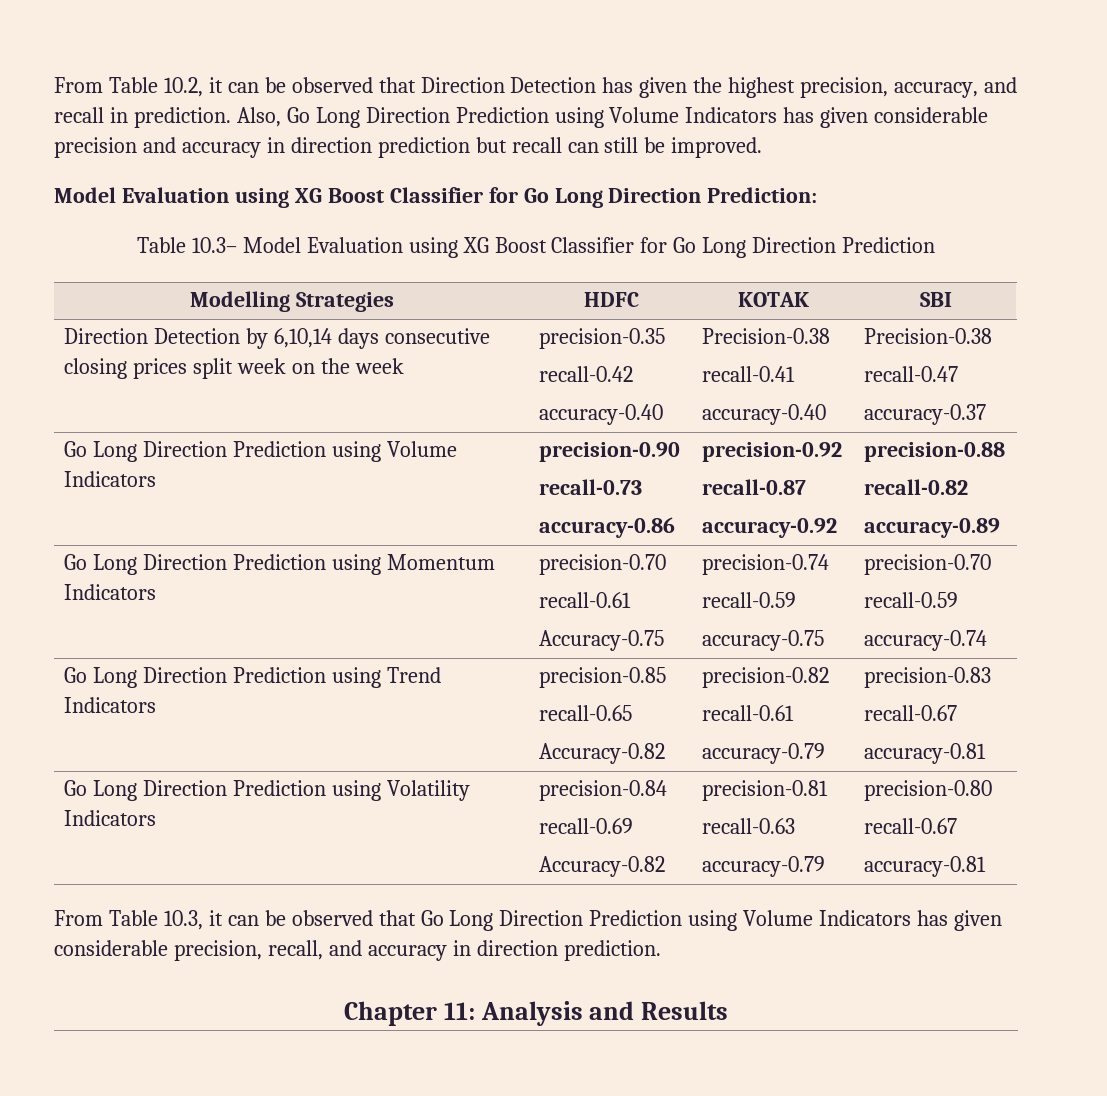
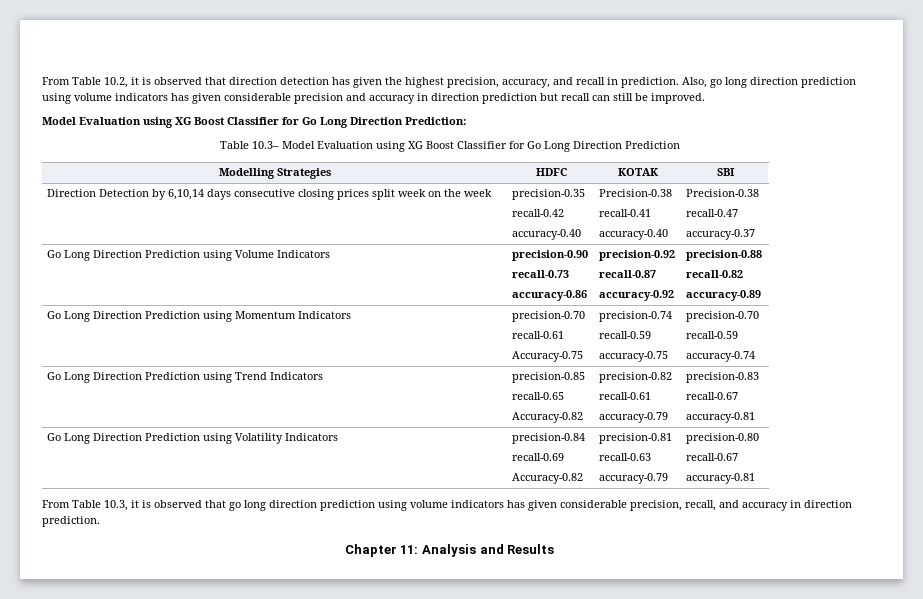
[227,77,597,93] can be observed that Direction Detection -> [142,77,329,85] is observed that direction detection
[286,107,778,128] Go Long Direction Prediction using Volume Indicators -> [710,77,856,88] [42,93,168,104] go long direction prediction using volume indicators
[227,910,912,931] can be observed that Go Long Direction Prediction using Volume Indicators -> [142,500,504,511] is observed that go long direction prediction using volume indicators

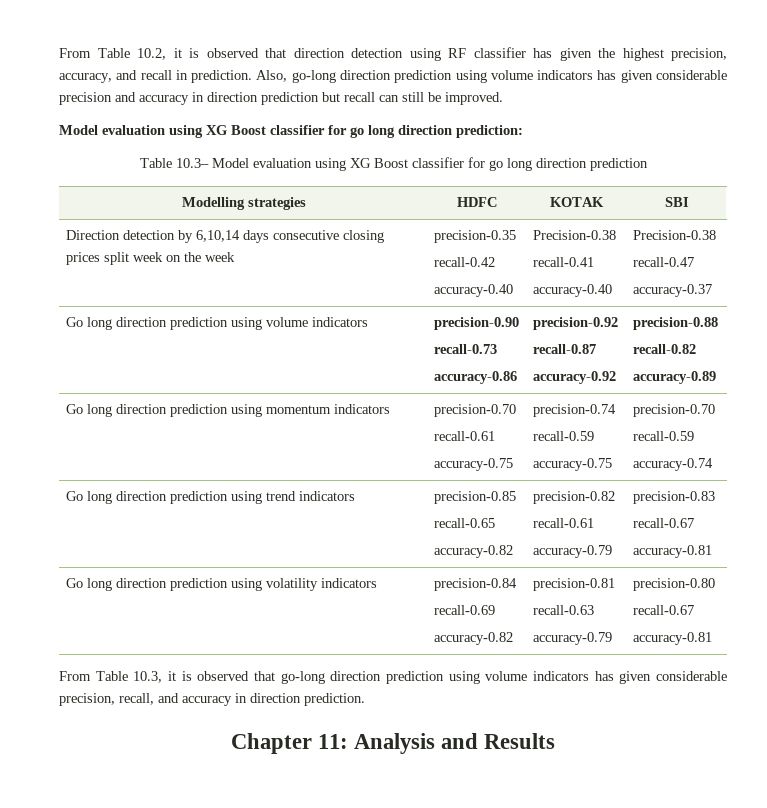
(329, 81) none -> [409,47,526,61] using RF classifier
[710,77,747,88] go long -> [291,70,336,83] go-long
[79,117,466,128] Evaluation using XG Boost Classifier for Go Long Direction Prediction: -> [102,125,523,138] evaluation using XG Boost classifier for go long direction prediction:
[316,141,680,152] Evaluation using XG Boost Classifier for Go Long Direction Prediction -> [252,157,648,171] evaluation using XG Boost classifier for go long direction prediction
[277,168,331,179] Strategies -> [247,197,306,210] strategies
[98,189,149,197] Detection -> [122,230,175,240] detection
[63,250,330,261] Long Direction Prediction using Volume Indicators -> [86,317,368,330] long direction prediction using volume indicators
[63,311,351,322] Long Direction Prediction using Momentum Indicators -> [86,404,390,417] long direction prediction using momentum indicators
[511,351,583,362] Accuracy-0.75 -> [433,458,513,471] accuracy-0.75
[63,372,323,383] Long Direction Prediction using Trend Indicators -> [86,491,355,504] long direction prediction using trend indicators
[511,412,583,423] Accuracy-0.82 -> [433,545,513,558] accuracy-0.82
[63,433,338,444] Long Direction Prediction using Volatility Indicators -> [86,578,377,591] long direction prediction using volatility indicators
[511,473,583,484] Accuracy-0.82 -> [433,632,513,645] accuracy-0.82
[229,500,266,511] go long -> [280,671,325,684] go-long

